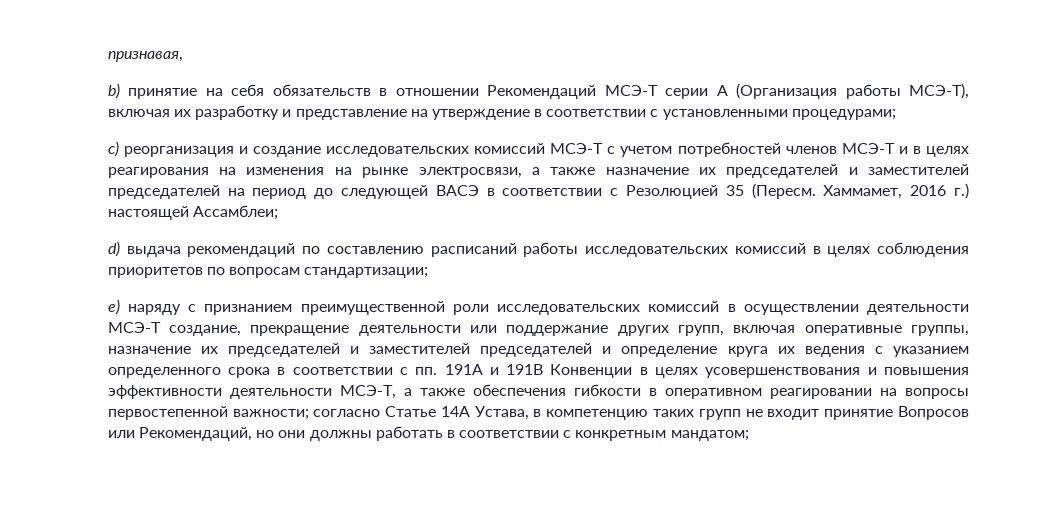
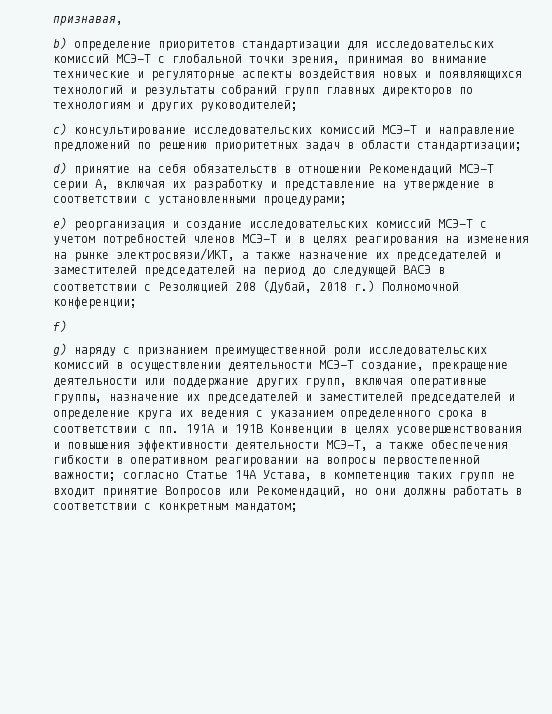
(120, 91) none -> [73,41,494,51] [52,53,487,66] [52,69,522,81] [52,84,473,97] [52,100,298,112] [52,123,515,137] [52,139,522,152] [52,162,67,174] определение приоритетов стандартизации для исследовательских комиссий МСЭ-T с глобальной точки зрения, принимая во внимание технические и регуляторные аспекты воздействия новых и появляющихся технологий и результаты собраний групп главных директоров по технологиям и других руководителей; // c) консультирование исследовательских комиссий МСЭ-Т и направление предложений по решению приоритетных задач в области стандартизации; // d)
[716,83,969,99] А (Организация работы МСЭ-Т), -> [94,179,109,190] А,
[107,141,119,157] с) -> [52,217,67,229] e)
[418,167,522,178] электросвязи, -> [115,248,235,262] электросвязи/ИКТ,
[725,183,970,199] [107,205,278,220] [107,241,969,257] [107,267,429,278] [107,299,120,315] 35 (Пересм. Хаммамет, 2016 г.) настоящей Ассамблеи; // d) выдача рекомендаций по составлению расписаний работы исследовательских комиссий в целях соблюдения приоритетов по вопросам стандартизации; // e) -> [234,280,459,294] [52,297,137,309] [52,320,67,332] [52,343,67,356] 208 (Дубай, 2018 г.) Полномочной конференции; // f) // g)

